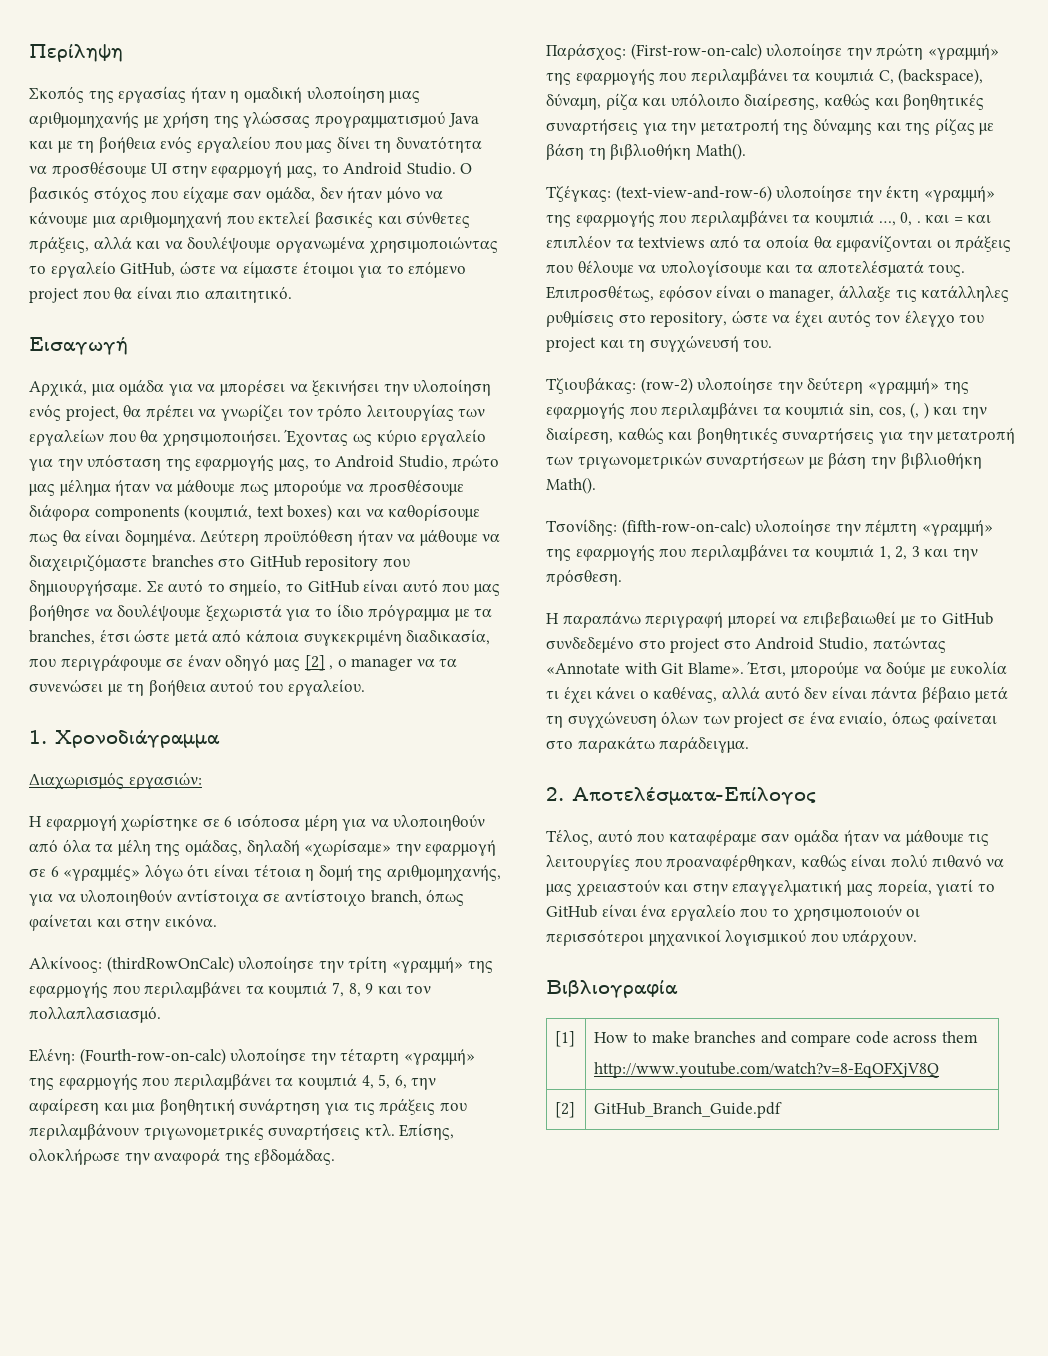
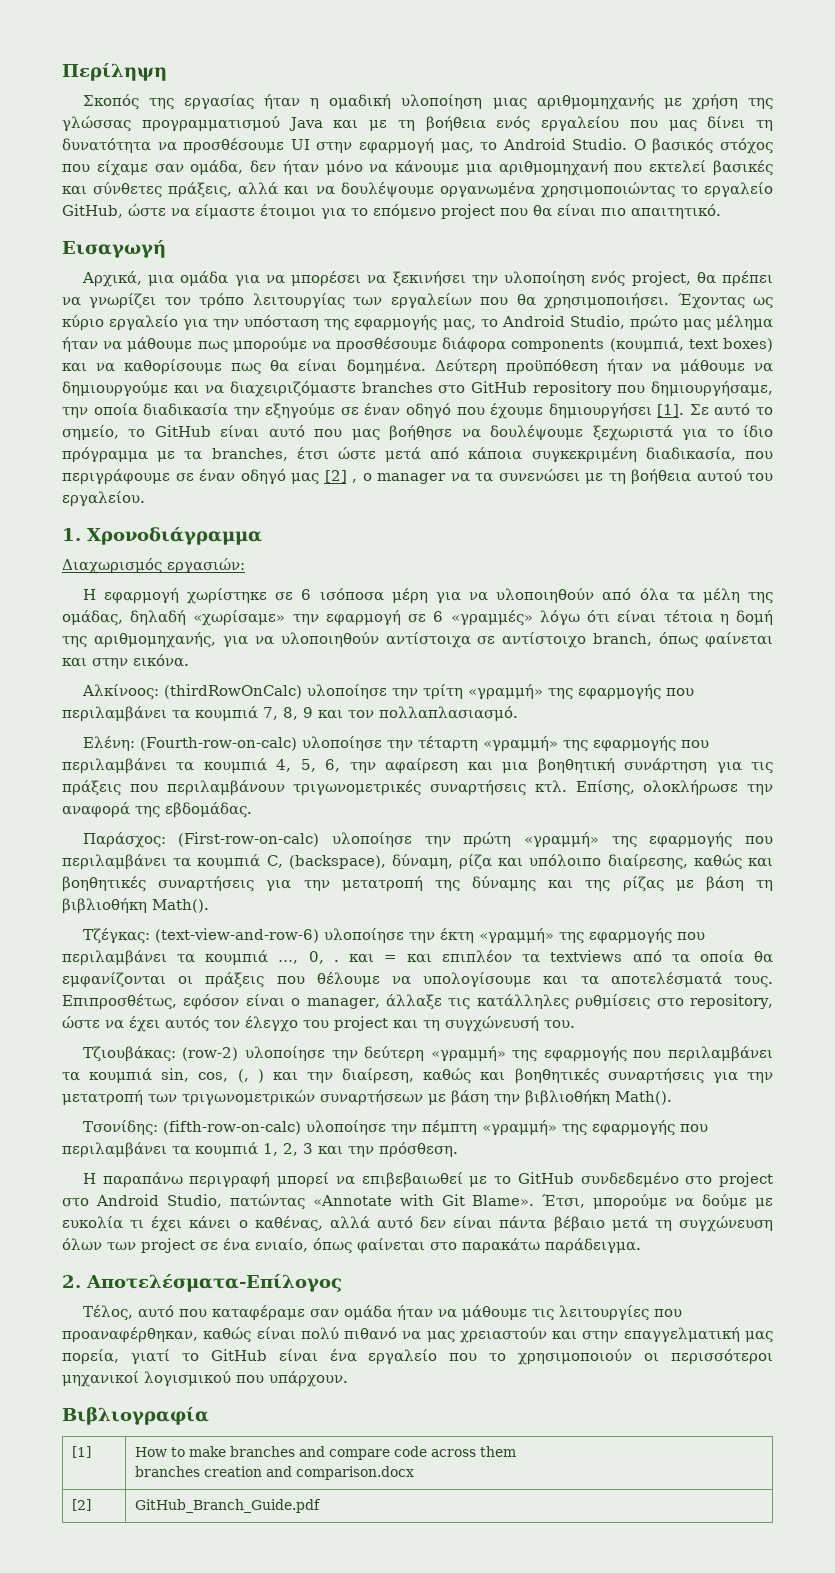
(501, 538) none -> [62,381,224,397] δημιουργούμε και να
[29,580,142,596] δημιουργήσαμε. -> [651,381,774,397] [62,403,685,419] δημιουργήσαμε, την οποία διαδικασία την εξηγούμε σε έναν οδηγό που έχουμε δημιουργήσει [1].
[594,1062,940,1078] http://www.youtube.com/watch?v=8-EqOFXjV8Q -> [135,1466,415,1480] branches creation and comparison.docx

